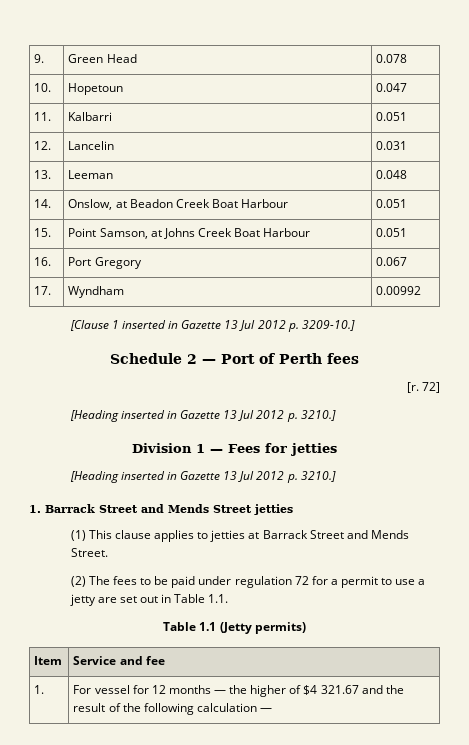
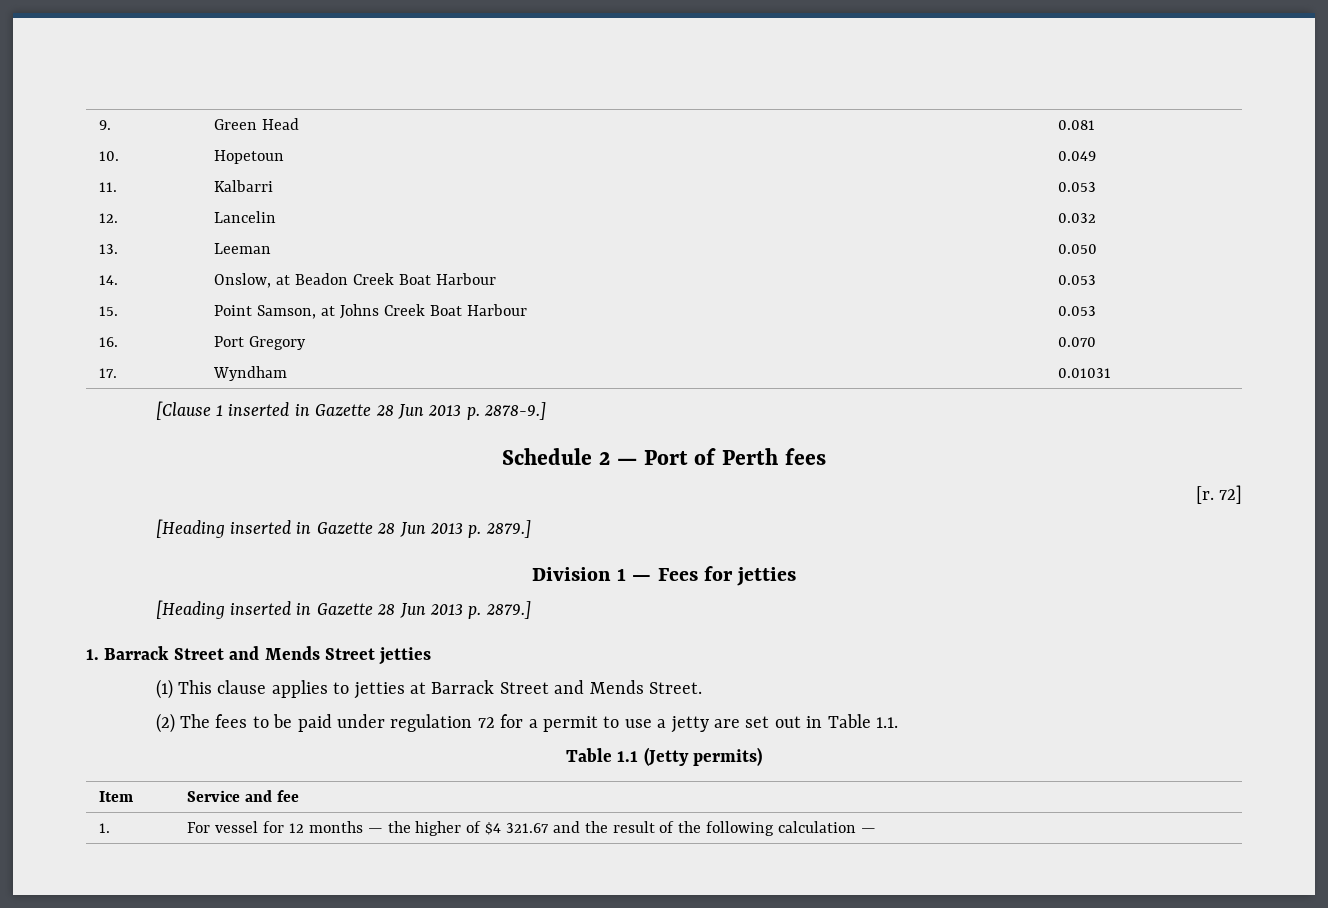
[376,54,408,63] 0.078 -> [1058,120,1096,130] 0.081
[376,83,408,92] 0.047 -> [1058,151,1097,161] 0.049
[376,112,408,121] 0.051 -> [1058,182,1097,192] 0.053
[376,141,408,150] 0.031 -> [1058,213,1097,223] 0.032
[376,170,408,179] 0.048 -> [1058,244,1098,254] 0.050
[376,199,408,208] 0.051 -> [1058,275,1097,285] 0.053
[376,228,408,237] 0.051 -> [1058,306,1097,316] 0.053
[376,257,408,266] 0.067 -> [1058,337,1097,347] 0.070
[376,286,422,295] 0.00992 -> [1058,368,1112,378] 0.01031
[224,320,355,332] 13 Jul 2012 p. 3209-10.] -> [375,402,547,420] 28 Jun 2013 p. 2878-9.]
[223,410,336,422] 13 Jul 2012 p. 3210.] -> [377,520,531,538] 28 Jun 2013 p. 2879.]
[223,471,336,483] 13 Jul 2012 p. 3210.] -> [377,601,531,619] 28 Jun 2013 p. 2879.]

